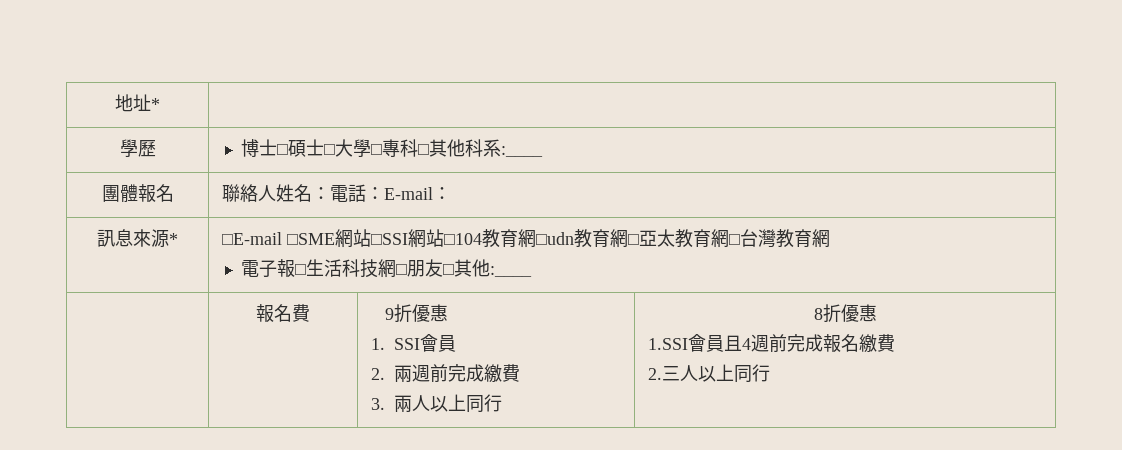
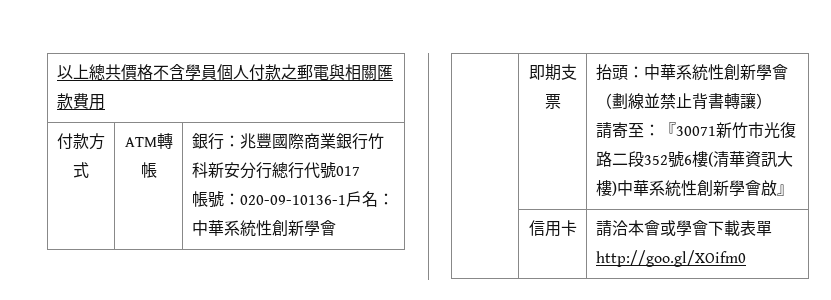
[115,94,160,112] [119,139,156,157] [241,139,544,157] [101,184,174,202] [221,184,451,202] [97,229,178,248] [221,229,830,248] [241,259,533,278] [256,304,310,322] [384,304,448,323] [370,334,456,352] [370,364,520,383] [370,394,502,413] [813,304,877,323] [647,334,895,353] [647,364,770,383] 地址* | // 學歷 | 博士□碩士□大學□專科□其他科系:____ // 團體報名 | 聯絡人姓名：電話：E-mail： // 訊息來源* | □E-mail □SME網站□SSI網站□104教育網□udn教育網□亞太教育網□台灣教育網 // 電子報□生活科技網□朋友□其他:____ // | 報名費 | 9折優惠 // 1. SSI會員 // 2.兩週前完成繳費 // 3.兩人以上同行 | 8折優惠 // 1.SSI會員且4週前完成報名繳費 // 2.三人以上同行 -> [56,64,393,81] [56,93,105,110] [57,133,105,150] [73,162,89,178] [124,133,173,149] [140,162,157,178] [191,133,384,150] [191,162,360,179] [191,191,394,208] [191,220,336,237] [528,64,577,81] [544,94,561,109] [595,64,788,81] [595,93,772,109] [595,122,796,139] [595,151,793,168] [595,180,793,197] [528,220,577,237] [595,220,772,237] [595,250,746,267] 以上總共價格不含學員個人付款之郵電與相關匯款費用 // 付款方式 | ATM轉帳 | 銀行：兆豐國際商業銀行竹科新安分行總行代號017 // 帳號：020-09-10136-1戶名：中華系統性創新學會 // | 即期支票 | 抬頭：中華系統性創新學會（劃線並禁止背書轉讓） // 請寄至：『30071新竹市光復路二段352號6樓(清華資訊大樓)中華系統性創新學會啟』 // | 信用卡 | 請洽本會或學會下載表單http://goo.gl/XOifm0

